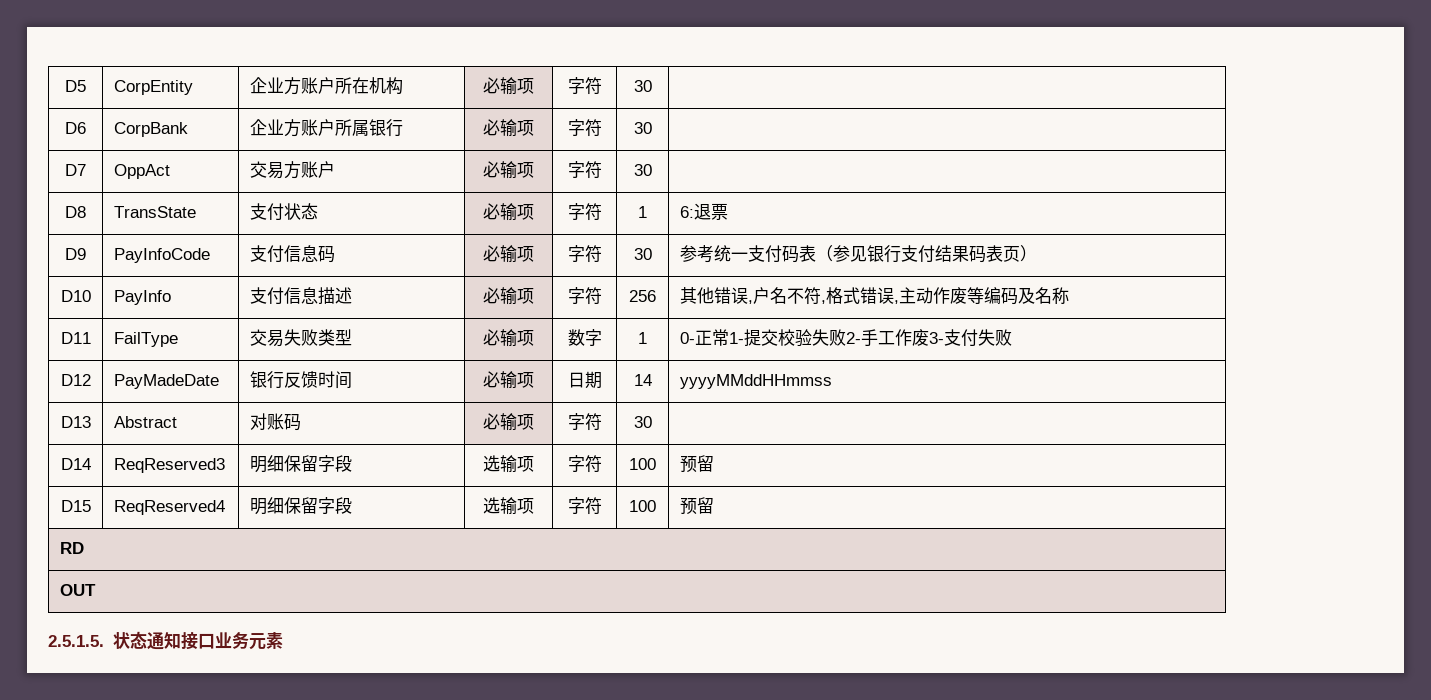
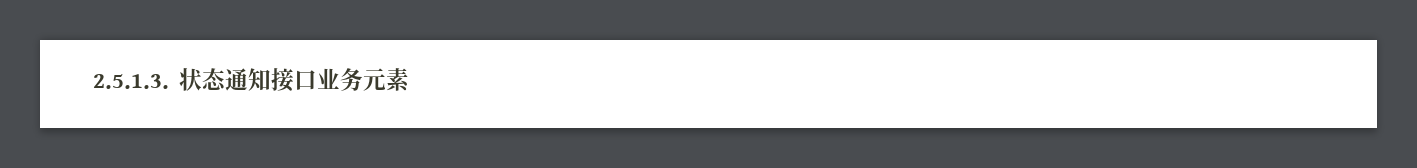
[65,80,86,92] [113,80,193,95] [249,77,403,95] [483,77,534,95] [567,77,602,95] [633,80,652,92] [65,122,86,134] [113,122,188,137] [249,119,403,137] [483,119,534,137] [567,119,602,137] [633,122,652,134] [65,164,86,176] [113,164,170,179] [249,161,335,179] [483,161,534,179] [567,161,602,179] [633,164,652,176] [65,206,86,218] [113,206,196,218] [249,203,318,221] [483,203,534,221] [567,203,602,221] [638,206,647,218] [679,203,728,220] [65,248,86,260] [113,248,210,263] [249,245,335,263] [483,245,534,263] [567,245,602,263] [633,248,652,260] [679,245,1037,263] [60,290,91,302] [113,290,171,305] [249,287,352,305] [483,287,534,305] [567,287,602,305] [629,290,656,302] [679,287,1069,305] [60,332,91,344] [113,332,178,347] [249,329,352,347] [483,329,534,347] [567,329,602,346] [638,332,647,344] [679,329,1012,347] [60,374,91,386] [113,374,219,389] [249,371,352,389] [483,371,534,389] [567,371,602,389] [633,374,652,386] [679,374,832,389] [60,416,91,428] [113,416,177,428] [249,413,301,431] [483,413,534,431] [567,413,602,431] [633,416,652,428] [60,458,91,470] [113,458,225,473] [249,455,352,473] [483,455,534,473] [567,455,602,473] [629,458,656,470] [679,455,714,473] [60,500,91,512] [113,500,225,515] [249,497,352,515] [483,497,534,515] [567,497,602,515] [629,500,656,512] [679,497,714,515] [59,542,84,554] [59,584,96,596] [48,635,104,647] D5 | CorpEntity | 企业方账户所在机构 | 必输项 | 字符 | 30 | // D6 | CorpBank | 企业方账户所属银行 | 必输项 | 字符 | 30 | // D7 | OppAct | 交易方账户 | 必输项 | 字符 | 30 | // D8 | TransState | 支付状态 | 必输项 | 字符 | 1 | 6:退票 // D9 | PayInfoCode | 支付信息码 | 必输项 | 字符 | 30 | 参考统一支付码表（参见银行支付结果码表页） // D10 | PayInfo | 支付信息描述 | 必输项 | 字符 | 256 | 其他错误,户名不符,格式错误,主动作废等编码及名称 // D11 | FailType | 交易失败类型 | 必输项 | 数字 | 1 | 0-正常1-提交校验失败2-手工作废3-支付失败 // D12 | PayMadeDate | 银行反馈时间 | 必输项 | 日期 | 14 | yyyyMMddHHmmss // D13 | Abstract | 对账码 | 必输项 | 字符 | 30 | // D14 | ReqReserved3 | 明细保留字段 | 选输项 | 字符 | 100 | 预留 // D15 | ReqReserved4 | 明细保留字段 | 选输项 | 字符 | 100 | 预留 // RD // OUT // 2.5.1.5. -> [93,74,169,89] 2.5.1.3.

